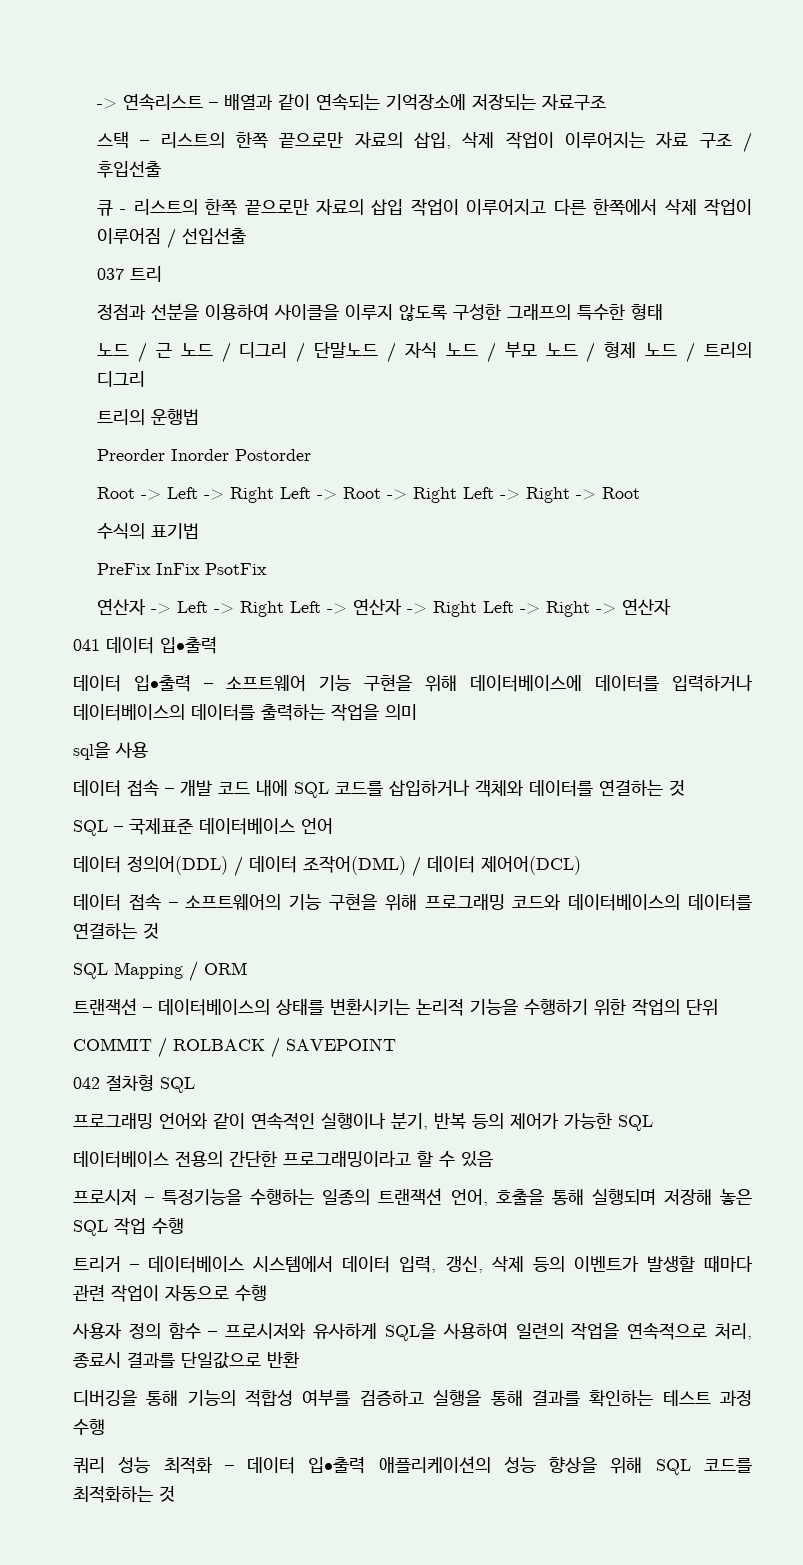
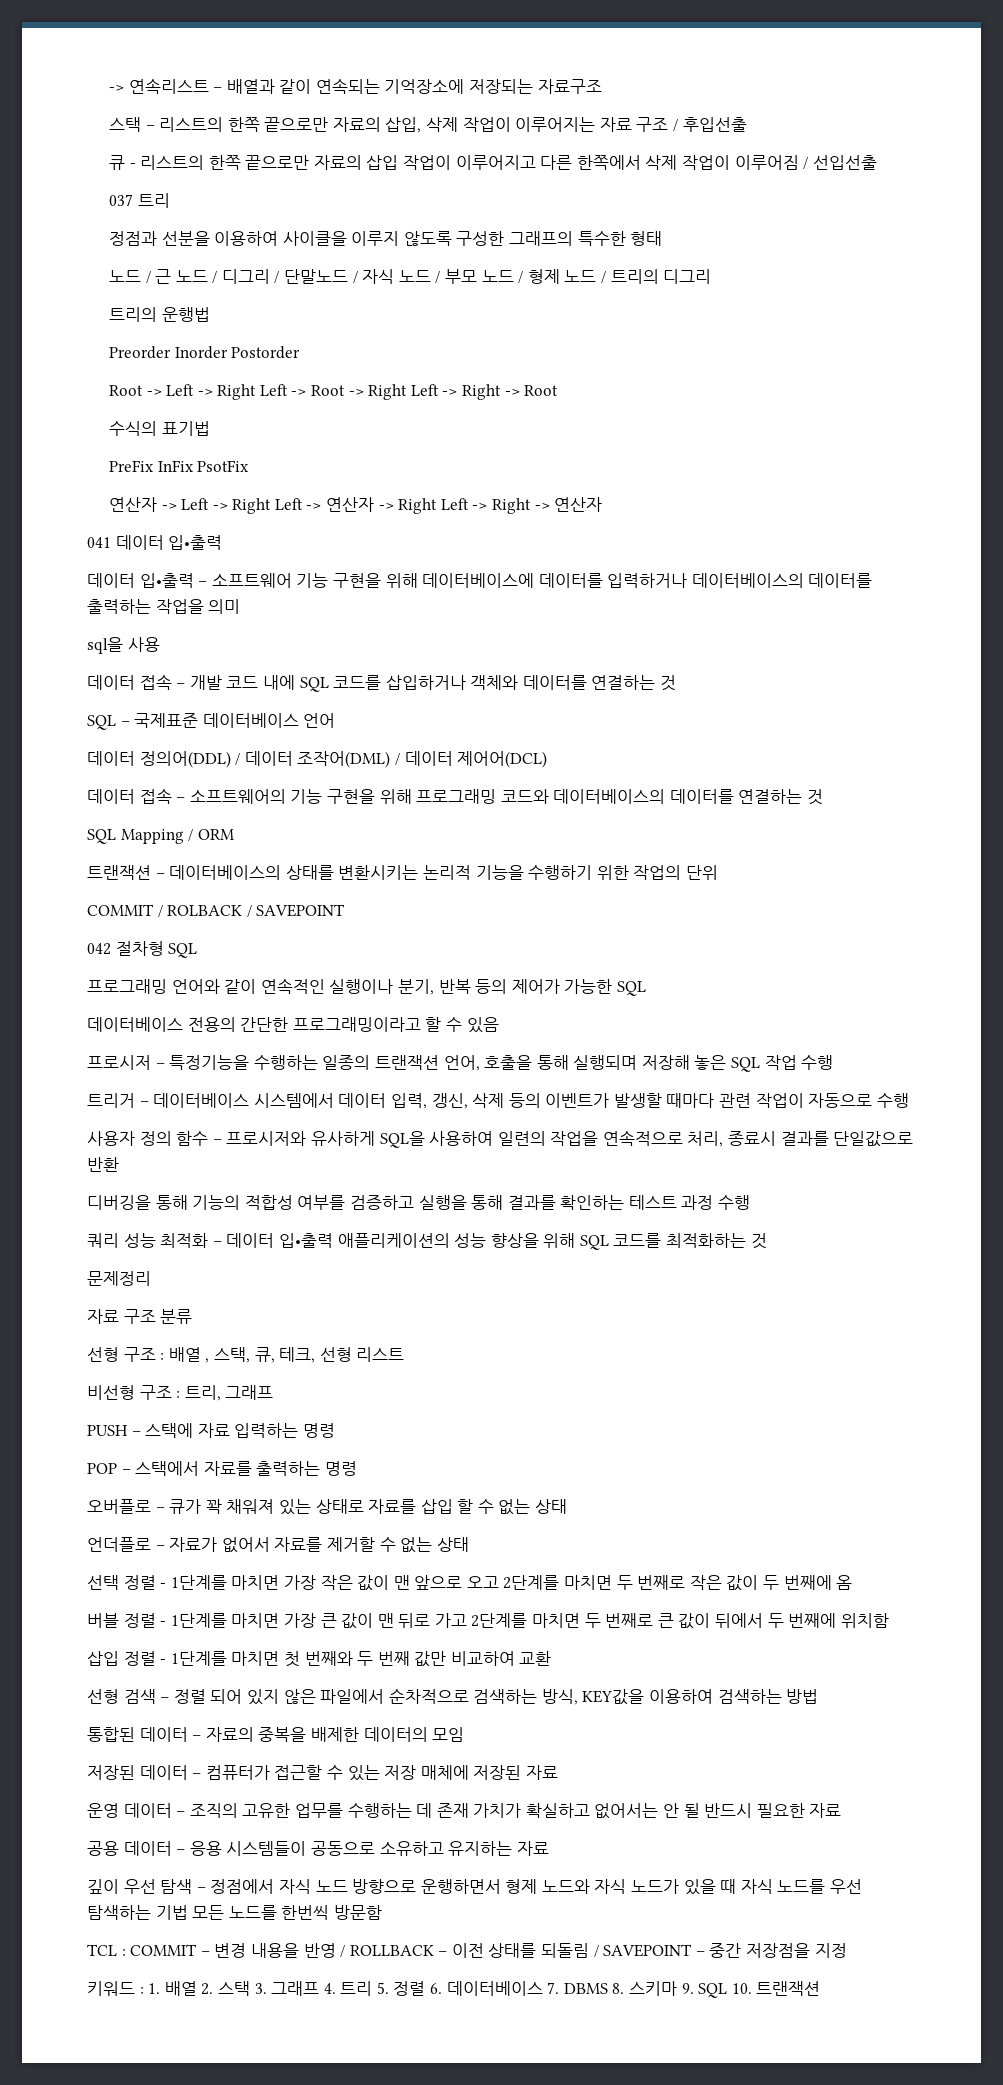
(175, 1494) none -> [87,1271,151,1286] [87,1309,193,1324] [87,1347,405,1363] [87,1385,274,1401] [87,1423,335,1438] [87,1461,357,1476] [87,1499,568,1515] [87,1537,469,1553] [87,1575,853,1591] [87,1613,889,1629] [87,1651,552,1667] [87,1688,819,1705] [87,1727,465,1742] [87,1765,558,1781] [87,1803,842,1819] [87,1841,549,1856] [87,1879,863,1895] [87,1905,382,1920] [87,1943,847,1958] [87,1981,821,1998] // 문제정리 // 자료 구조 분류 // 선형 구조 : 배열 , 스택, 큐, 테크, 선형 리스트 // 비선형 구조 : 트리, 그래프 // PUSH – 스택에 자료 입력하는 명령 // POP – 스택에서 자료를 출력하는 명령 // 오버플로 – 큐가 꽉 채워져 있는 상태로 자료를 삽입 할 수 없는 상태 // 언더플로 – 자료가 없어서 자료를 제거할 수 없는 상태 // 선택 정렬 - 1단계를 마치면 가장 작은 값이 맨 앞으로 오고 2단계를 마치면 두 번째로 작은 값이 두 번째에 옴 // 버블 정렬 - 1단계를 마치면 가장 큰 값이 맨 뒤로 가고 2단계를 마치면 두 번째로 큰 값이 뒤에서 두 번째에 위치함 // 삽입 정렬 - 1단계를 마치면 첫 번째와 두 번째 값만 비교하여 교환 // 선형 검색 – 정렬 되어 있지 않은 파일에서 순차적으로 검색하는 방식, KEY값을 이용하여 검색하는 방법 // 통합된 데이터 – 자료의 중복을 배제한 데이터의 모임 // 저장된 데이터 – 컴퓨터가 접근할 수 있는 저장 매체에 저장된 자료 // 운영 데이터 – 조직의 고유한 업무를 수행하는 데 존재 가치가 확실하고 없어서는 안 될 반드시 필요한 자료 // 공용 데이터 – 응용 시스템들이 공동으로 소유하고 유지하는 자료 // 깊이 우선 탐색 – 정점에서 자식 노드 방향으로 운행하면서 형제 노드와 자식 노드가 있을 때 자식 노드를 우선 탐색하는 기법 모든 노드를 한번씩 방문함 // TCL : COMMIT – 변경 내용을 반영 / ROLLBACK – 이전 상태를 되돌림 / SAVEPOINT – 중간 저장점을 지정 // 키워드 : 1. 배열 2. 스택 3. 그래프 4. 트리 5. 정렬 6. 데이터베이스 7. DBMS 8. 스키마 9. SQL 10. 트랜잭션

